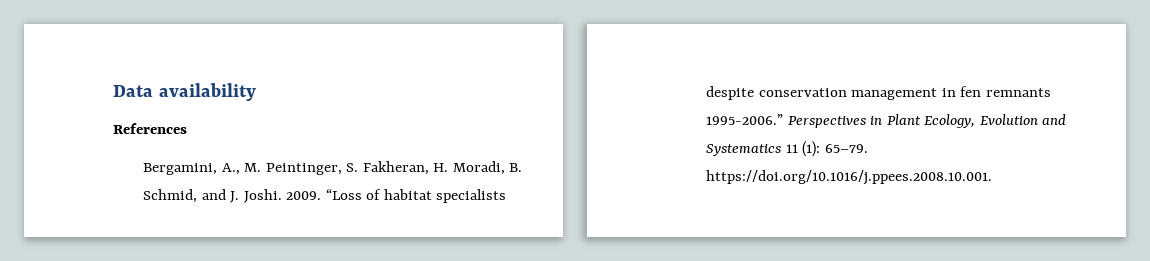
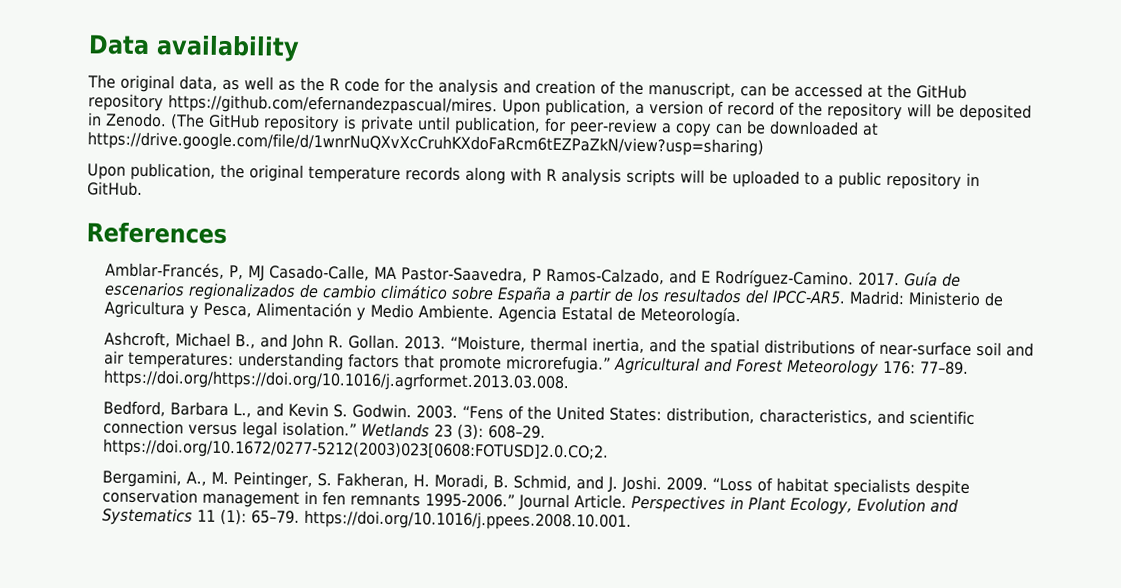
[113,123,187,134] References -> [87,74,967,100] [88,93,1032,122] [87,112,879,137] [87,131,764,157] [87,162,980,190] [87,181,143,196] [86,222,227,244] [104,262,961,289] [103,281,1004,307] [103,300,741,326] [103,331,1034,357] [103,350,969,377] [102,369,570,393] [102,400,975,425] [102,419,546,441] [102,438,609,462] The original data, as well as the R code for the analysis and creation of the manuscript, can be accessed at the GitHub repository https://github.com/efernandezpascual/mires. Upon publication, a version of record of the repository will be deposited in Zenodo. (The GitHub repository is private until publication, for peer-review a copy can be downloaded at https://drive.google.com/file/d/1wnrNuQXvXcCruhKXdoFaRcm6tEZPaZkN/view?usp=sharing) // Upon publication, the original temperature records along with R analysis scripts will be uploaded to a public repository in GitHub. // References // Amblar-Francés, P, MJ Casado-Calle, MA Pastor-Saavedra, P Ramos-Calzado, and E Rodríguez-Camino. 2017. Guía de escenarios regionalizados de cambio climático sobre España a partir de los resultados del IPCC-AR5. Madrid: Ministerio de Agricultura y Pesca, Alimentación y Medio Ambiente. Agencia Estatal de Meteorología. // Ashcroft, Michael B., and John R. Gollan. 2013. “Moisture, thermal inertia, and the spatial distributions of near-surface soil and air temperatures: understanding factors that promote microrefugia.” Agricultural and Forest Meteorology 176: 77–89. https://doi.org/https://doi.org/10.1016/j.agrformet.2013.03.008. // Bedford, Barbara L., and Kevin S. Godwin. 2003. “Fens of the United States: distribution, characteristics, and scientific connection versus legal isolation.” Wetlands 23 (3): 608–29. https://doi.org/10.1672/0277-5212(2003)023[0608:FOTUSD]2.0.CO;2.
(784, 119) none -> [517,493,627,512] Journal Article.

